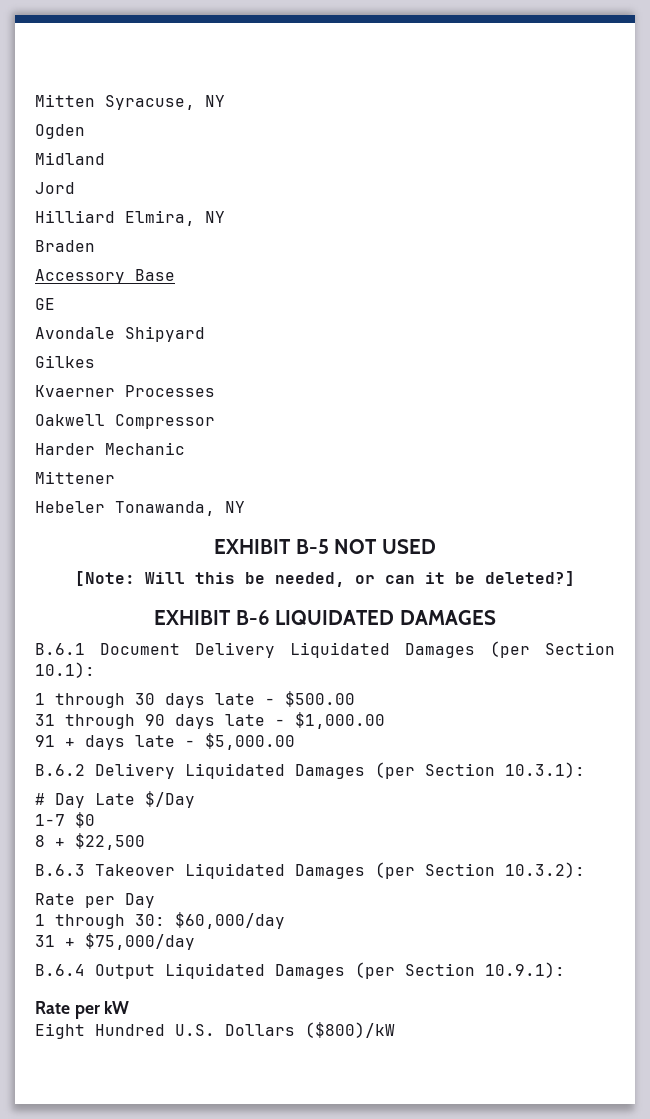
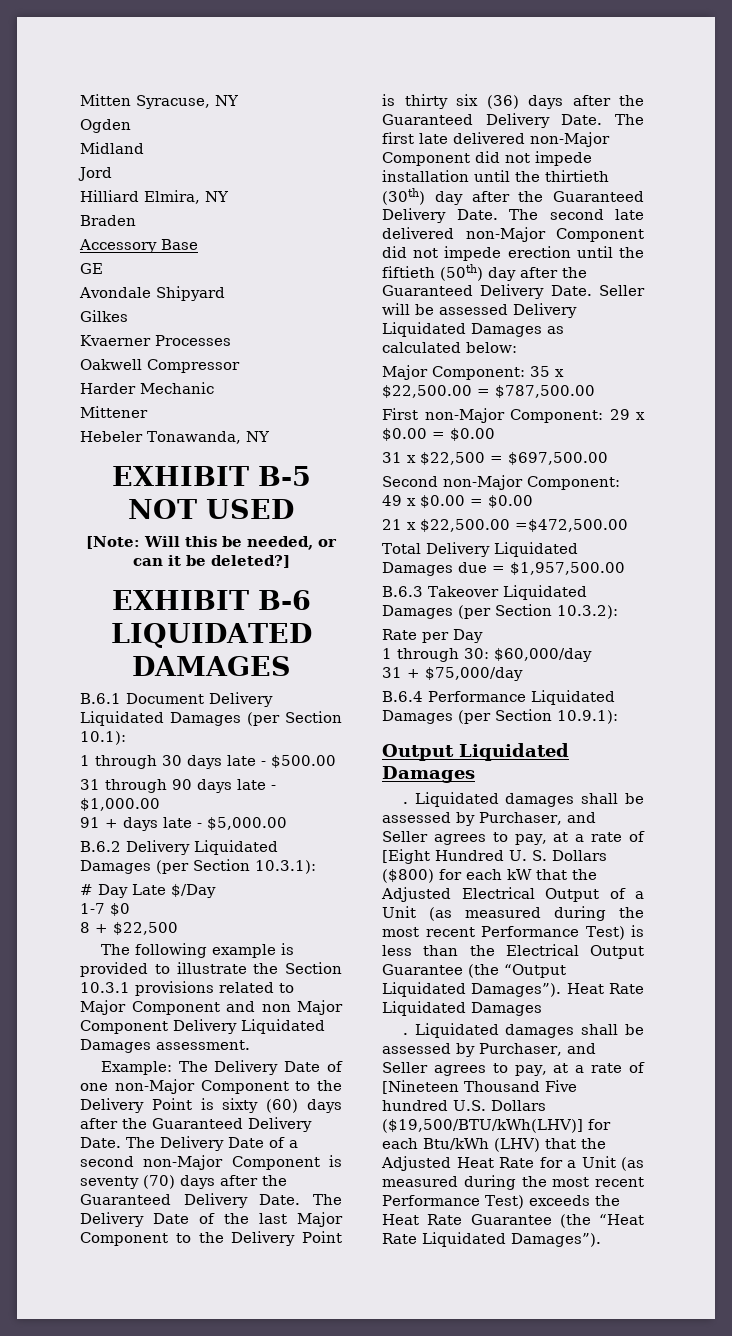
(145, 841) none -> [100,943,294,958] [80,962,342,977] [80,981,294,996] [80,1000,343,1015] [80,1019,325,1034] [80,1039,250,1053] [100,1060,343,1075] [80,1079,342,1094] [80,1098,342,1113] [80,1117,312,1132] [80,1136,298,1151] [80,1155,342,1170] [80,1175,287,1189] [80,1193,342,1208] [80,1212,343,1227] [80,1231,342,1246] [382,94,644,109] [382,113,644,128] [382,132,610,147] [382,151,592,166] [382,170,609,182] [382,188,644,205] [382,208,644,223] [382,227,644,242] [382,246,644,261] [382,264,587,281] [382,284,645,299] [382,303,577,318] [382,322,564,337] [382,342,517,353] [382,365,564,380] [382,385,595,398] [382,408,645,423] [382,428,495,441] [382,452,608,465] [382,475,620,490] [382,495,533,508] [382,519,628,532] [382,542,578,557] [382,562,625,576] // The following example is provided to illustrate the Section 10.3.1 provisions related to Major Component and non Major Component Delivery Liquidated Damages assessment. // Example: The Delivery Date of one non-Major Component to the Delivery Point is sixty (60) days after the Guaranteed Delivery Date. The Delivery Date of a second non-Major Component is seventy (70) days after the Guaranteed Delivery Date. The Delivery Date of the last Major Component to the Delivery Point is thirty six (36) days after the Guaranteed Delivery Date. The first late delivered non-Major Component did not impede installation until the thirtieth (30th) day after the Guaranteed Delivery Date. The second late delivered non-Major Component did not impede erection until the fiftieth (50th) day after the Guaranteed Delivery Date. Seller will be assessed Delivery Liquidated Damages as calculated below: // Major Component: 35 x $22,500.00 = $787,500.00 // First non-Major Component: 29 x $0.00 = $0.00 // 31 x $22,500 = $697,500.00 // Second non-Major Component: 49 x $0.00 = $0.00 // 21 x $22,500.00 =$472,500.00 // Total Delivery Liquidated Damages due = $1,957,500.00
[95,964,155,979] Output -> [428,691,526,702] Performance
[35,1001,130,1019] [35,1022,395,1039] Rate per kW // Eight Hundred U.S. Dollars ($800)/kW -> [382,743,569,761] [382,766,475,783] [402,792,644,807] [382,812,596,826] [382,831,645,845] [382,849,607,864] [382,869,597,883] [381,887,644,902] [382,906,644,921] [382,925,644,940] [382,944,644,959] [382,964,566,978] [382,982,644,997] [382,1001,542,1016] [402,1023,644,1038] [382,1043,596,1057] [382,1062,645,1076] [382,1080,577,1094] [382,1100,546,1111] [382,1119,611,1133] [382,1138,606,1152] [381,1156,644,1171] [382,1175,644,1190] [382,1195,620,1209] [382,1214,644,1228] [382,1232,601,1247] Output Liquidated Damages // . Liquidated damages shall be assessed by Purchaser, and Seller agrees to pay, at a rate of [Eight Hundred U. S. Dollars ($800) for each kW that the Adjusted Electrical Output of a Unit (as measured during the most recent Performance Test) is less than the Electrical Output Guarantee (the “Output Liquidated Damages”). Heat Rate Liquidated Damages // . Liquidated damages shall be assessed by Purchaser, and Seller agrees to pay, at a rate of [Nineteen Thousand Five hundred U.S. Dollars ($19,500/BTU/kWh(LHV)] for each Btu/kWh (LHV) that the Adjusted Heat Rate for a Unit (as measured during the most recent Performance Test) exceeds the Heat Rate Guarantee (the “Heat Rate Liquidated Damages”).

